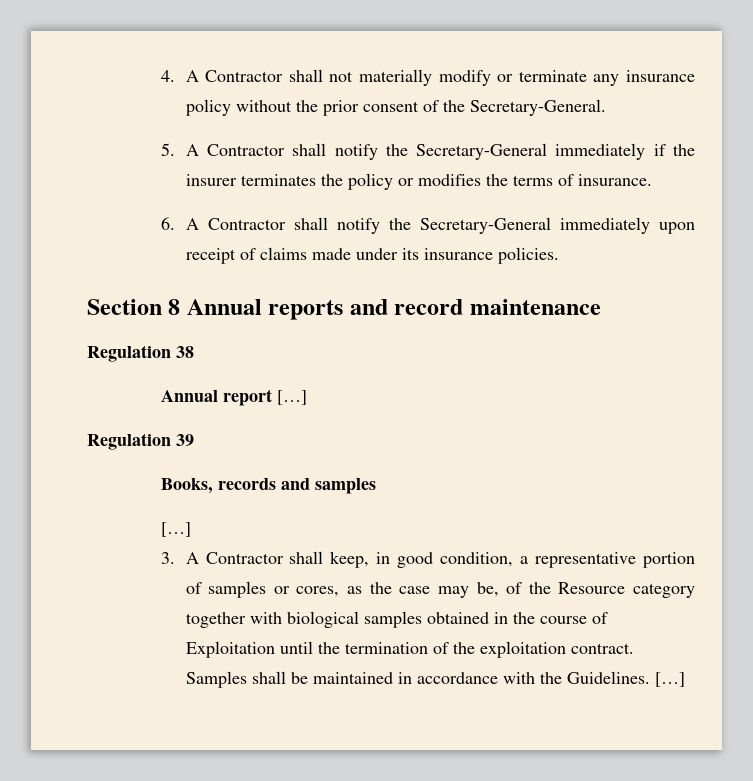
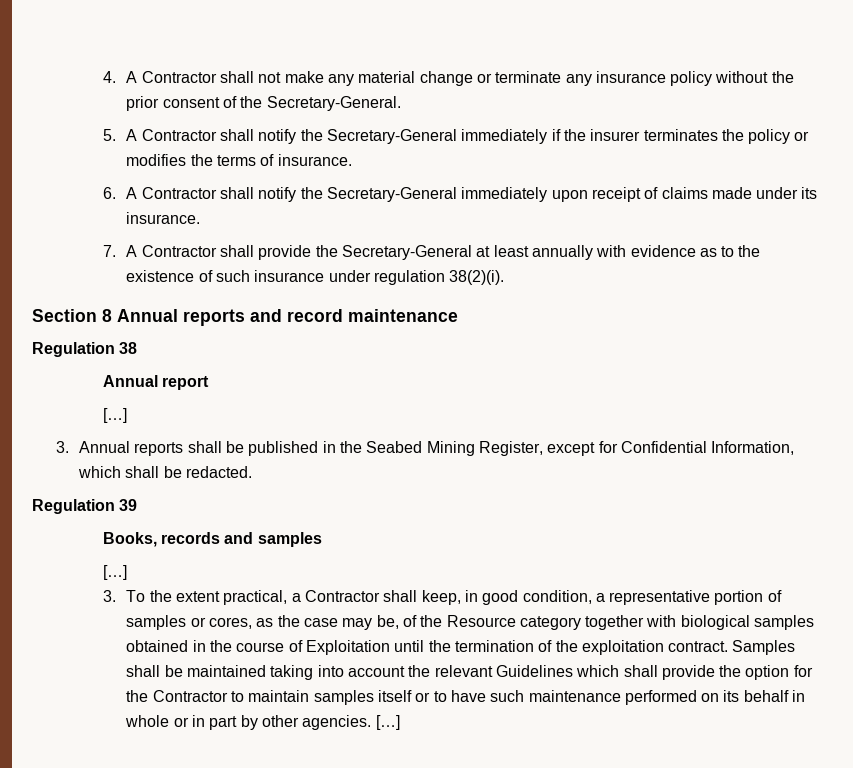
[358,69,491,86] materially modify -> [284,71,473,86] make any material change
[423,247,559,264] insurance policies. -> [126,212,201,224] [102,245,761,260] [126,270,505,285] insurance. // 7. A Contractor shall provide the Secretary-General at least annually with evidence as to the existence of such insurance under regulation 38(2)(i).
[276,390,307,405] […] -> [102,408,127,423] [55,441,795,456] [78,466,253,478] // […] // 3. Annual reports shall be published in the Seabed Mining Register, except for Confidential Information, which shall be redacted.
[185,552,199,564] A -> [126,590,301,605] To the extent practical, a
[397,671,650,684] in accordance with the Guidelines. -> [270,665,813,680] [126,690,806,705] [125,715,372,730] taking into account the relevant Guidelines which shall provide the option for the Contractor to maintain samples itself or to have such maintenance performed on its behalf in whole or in part by other agencies.

